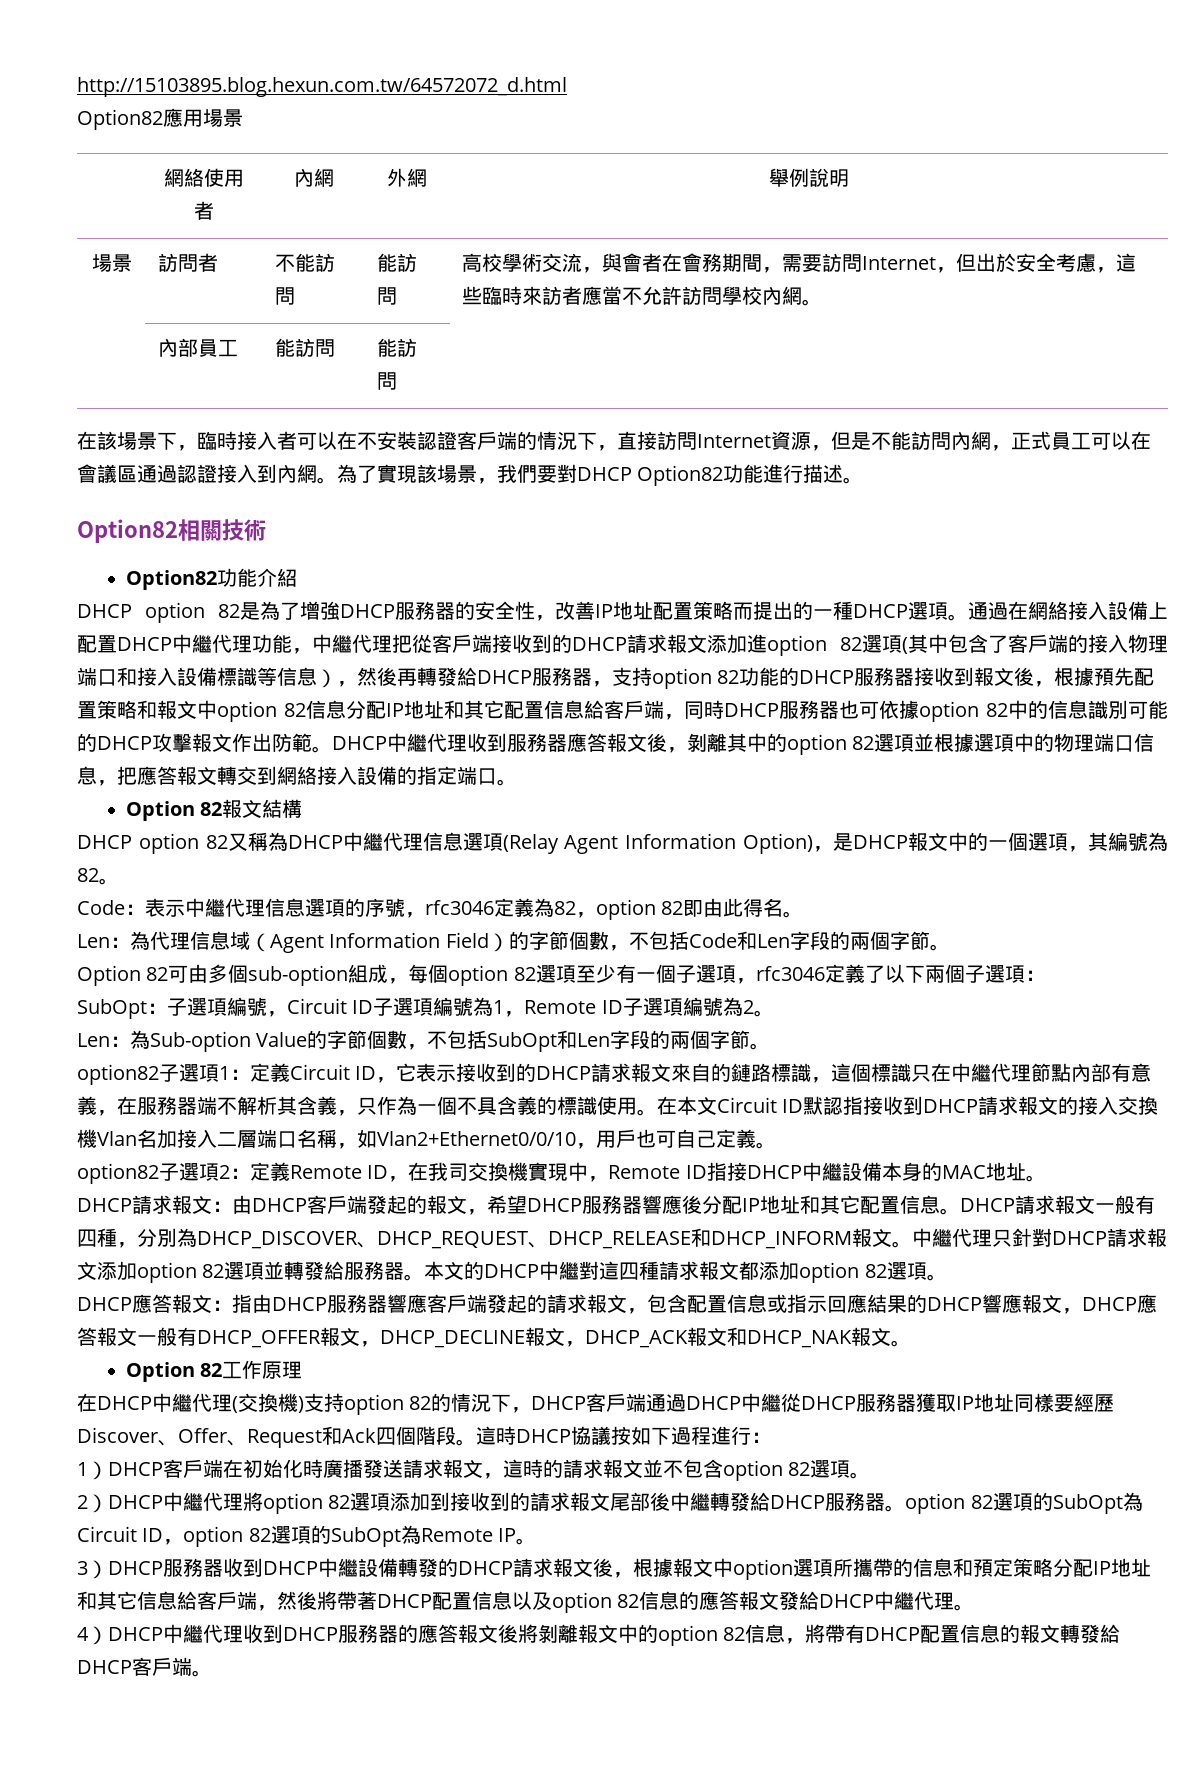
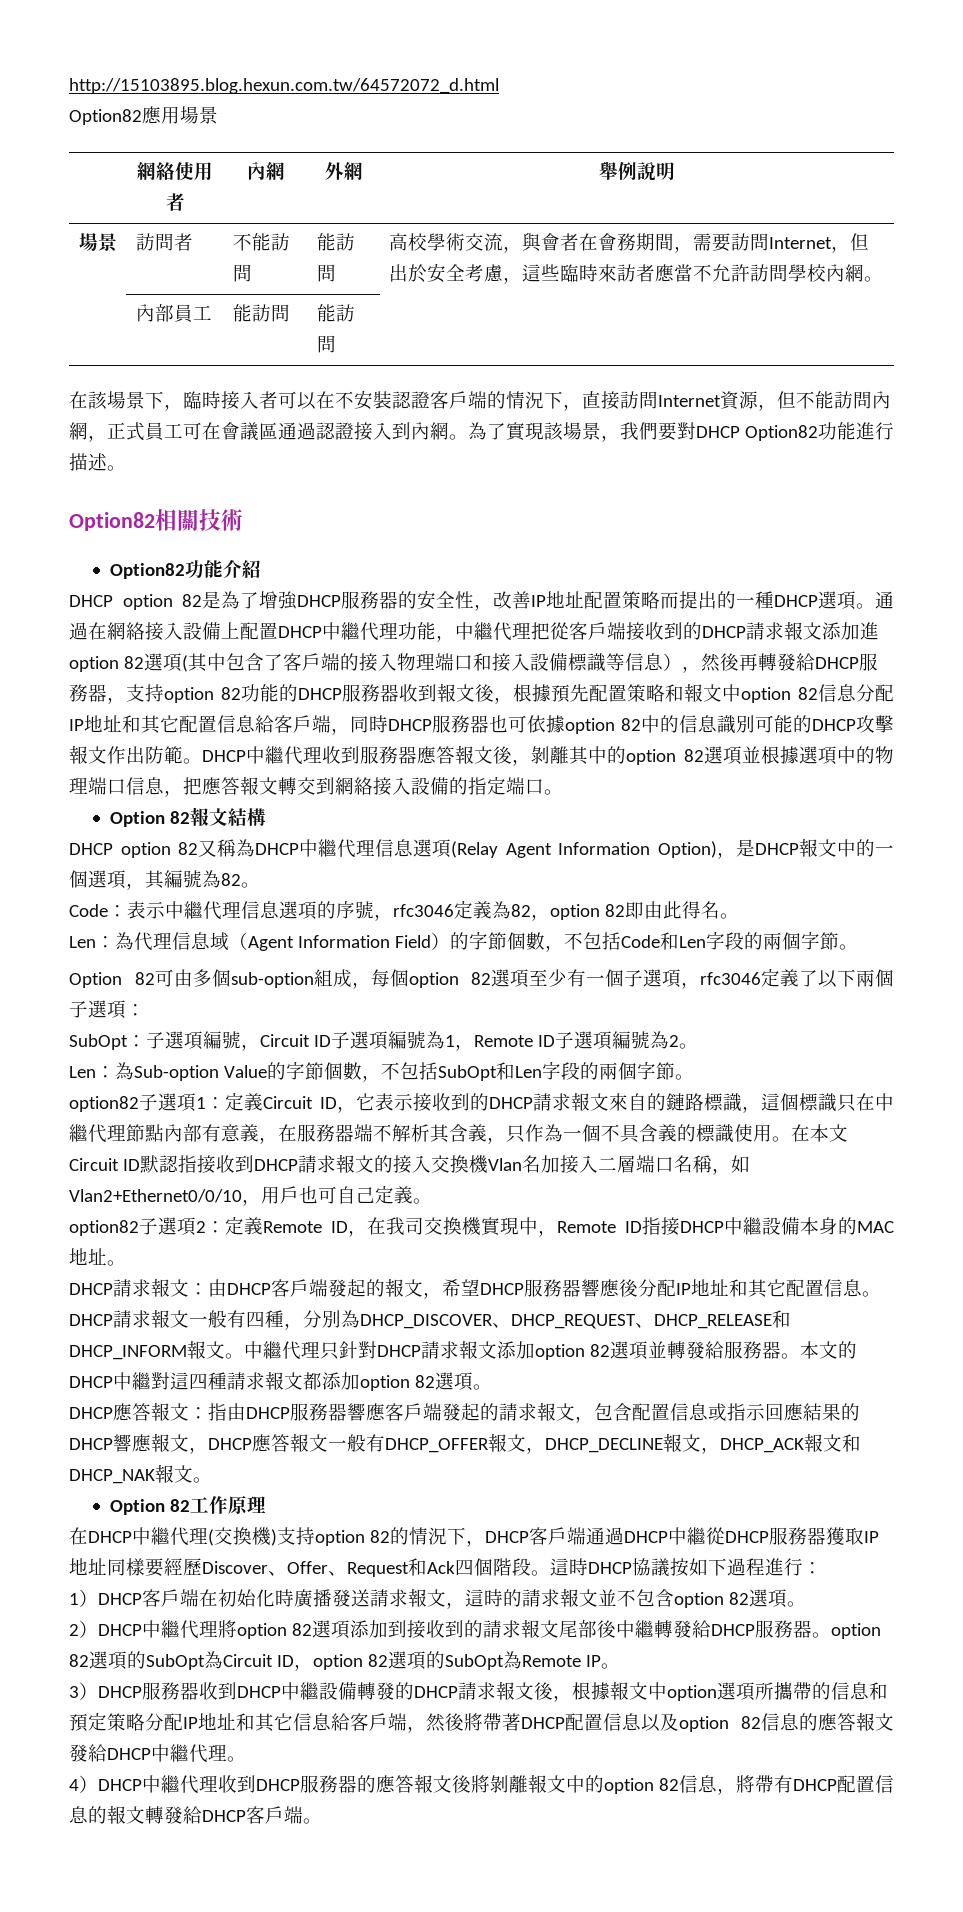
[851,432,871,450] 是 -> (796, 400) none
[1111,431,1131,450] 以 -> (202, 431) none
[914,667,935,686] 接 -> (399, 693) none

